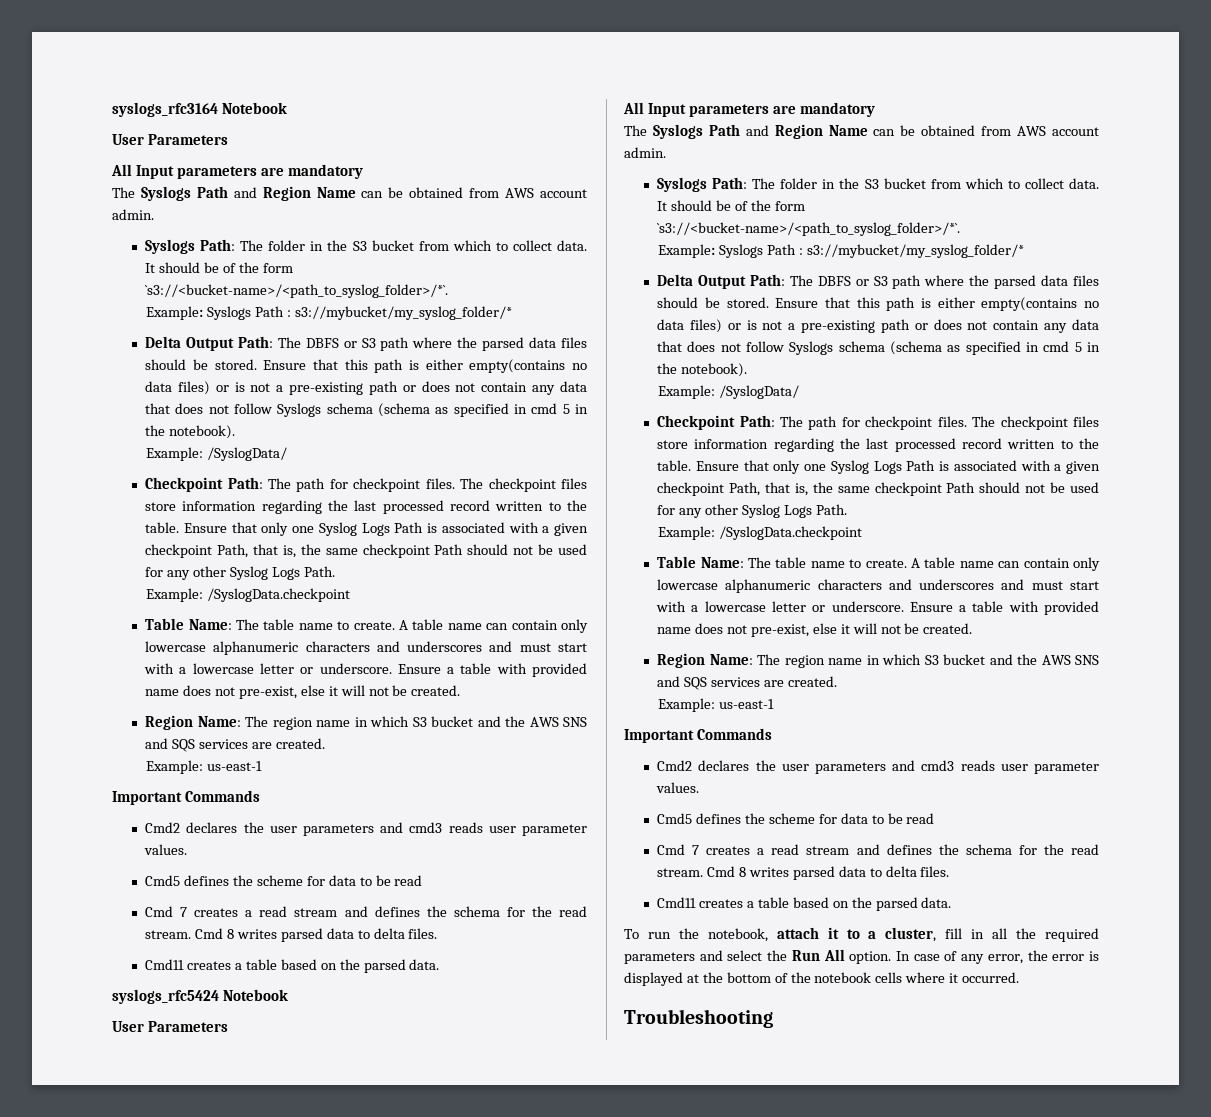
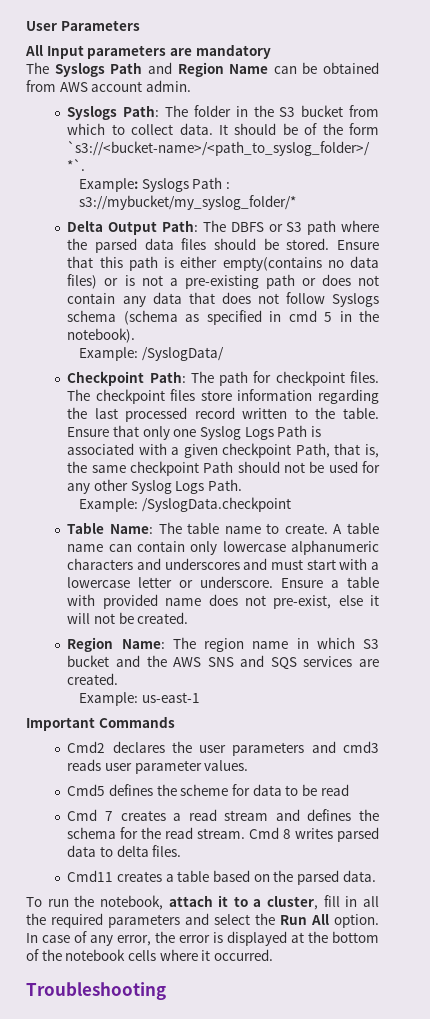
[112,102,287,117] [112,134,228,145] [111,164,363,179] [112,186,588,201] [112,209,154,220] [145,239,587,254] [145,262,293,273] [145,284,449,298] [146,306,513,320] [145,336,587,351] [145,359,587,373] [145,381,587,395] [145,403,589,417] [145,425,236,439] [146,447,288,461] [145,477,588,492] [145,500,587,514] [145,522,588,536] [145,544,587,558] [145,566,335,580] [146,588,351,602] [145,618,588,633] [145,641,588,655] [144,663,587,677] [145,685,461,699] [145,715,587,730] [145,738,325,752] [146,760,263,774] [112,790,260,805] [145,822,587,836] [144,844,188,855] [145,875,423,886] [145,906,587,917] [145,928,438,942] [145,959,440,973] [112,989,288,1004] syslogs_rfc3164 Notebook // User Parameters // All Input parameters are mandatory // The Syslogs Path and Region Name can be obtained from AWS account admin. // Syslogs Path: The folder in the S3 bucket from which to collect data. It should be of the form `s3://<bucket-name>/<path_to_syslog_folder>/*`. // Example: Syslogs Path : s3://mybucket/my_syslog_folder/* // Delta Output Path: The DBFS or S3 path where the parsed data files should be stored. Ensure that this path is either empty(contains no data files) or is not a pre-existing path or does not contain any data that does not follow Syslogs schema (schema as specified in cmd 5 in the notebook). // Example: /SyslogData/ // Checkpoint Path: The path for checkpoint files. The checkpoint files store information regarding the last processed record written to the table. Ensure that only one Syslog Logs Path is associated with a given checkpoint Path, that is, the same checkpoint Path should not be used for any other Syslog Logs Path. // Example: /SyslogData.checkpoint // Table Name: The table name to create. A table name can contain only lowercase alphanumeric characters and underscores and must start with a lowercase letter or underscore. Ensure a table with provided name does not pre-exist, else it will not be created. // Region Name: The region name in which S3 bucket and the AWS SNS and SQS services are created. // Example: us-east-1 // Important Commands // Cmd2 declares the user parameters and cmd3 reads user parameter values. // Cmd5 defines the scheme for data to be read // Cmd 7 creates a read stream and defines the schema for the read stream. Cmd 8 writes parsed data to delta files. // Cmd11 creates a table based on the parsed data. // syslogs_rfc5424 Notebook // -> (26, 26) none

